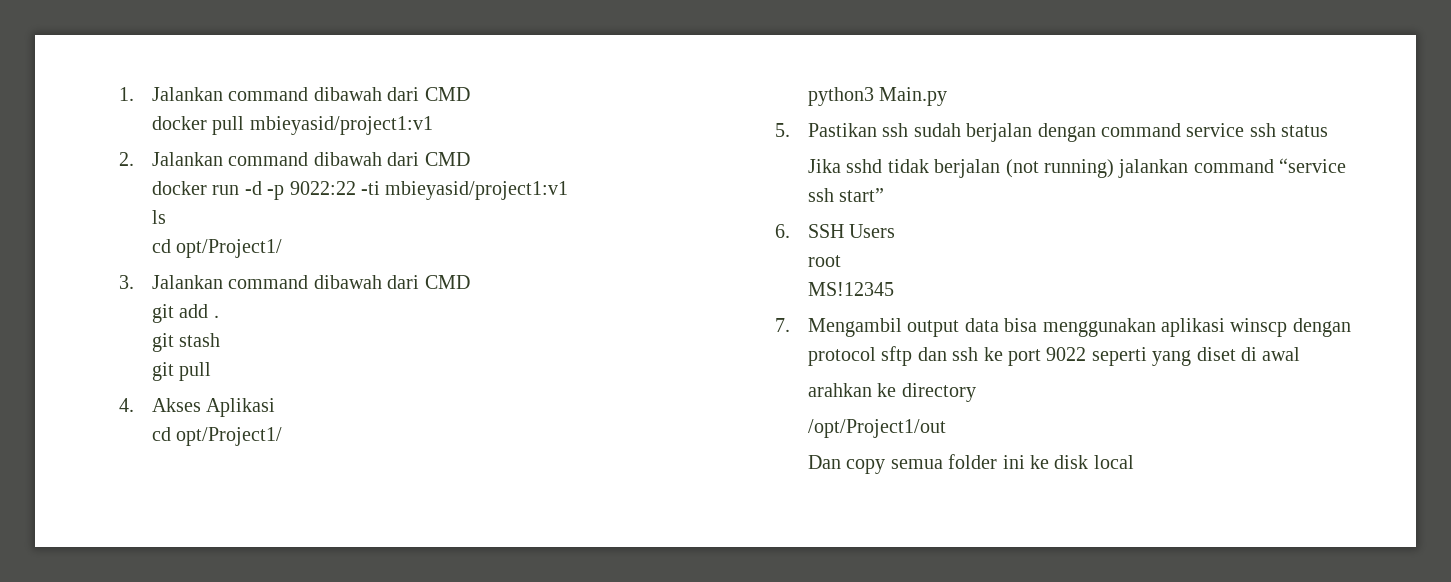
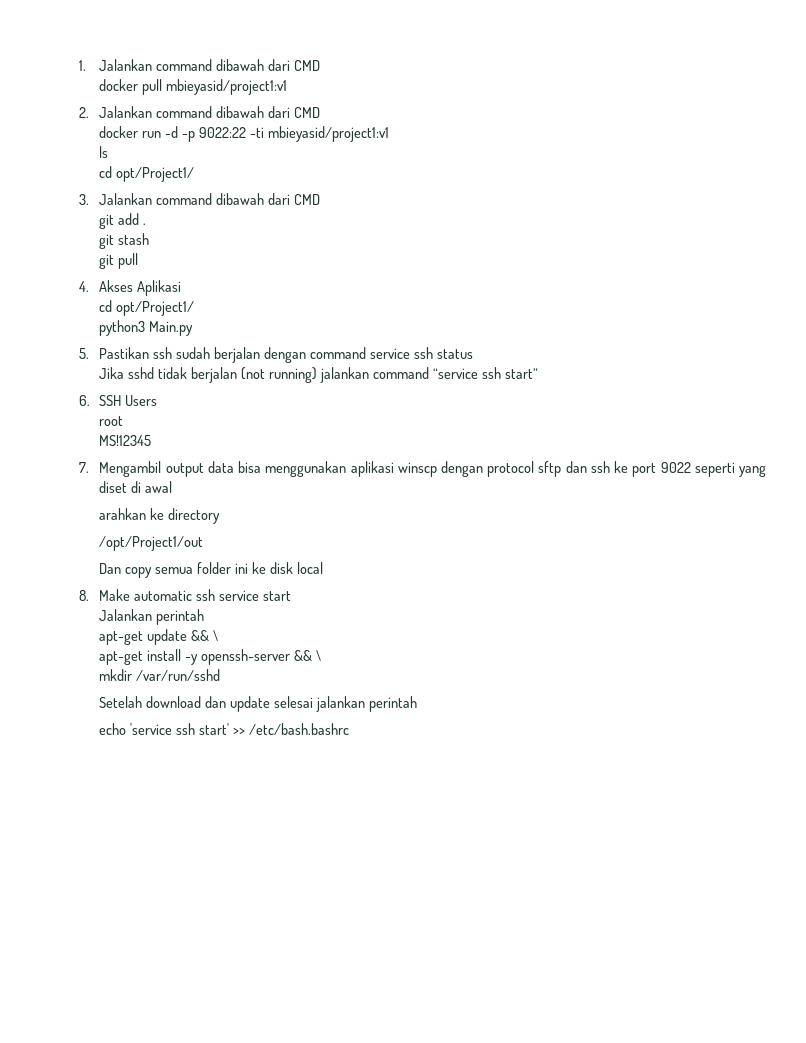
(1134, 462) none -> [78,589,292,601] [99,609,205,625] [99,629,219,645] [99,649,322,665] [99,669,221,681] [99,696,417,712] [99,723,350,735] // 8. Make automatic ssh service start // Jalankan perintah // apt-get update && \ // apt-get install -y openssh-server && \ // mkdir /var/run/sshd // Setelah download dan update selesai jalankan perintah // echo 'service ssh start' >> /etc/bash.bashrc

